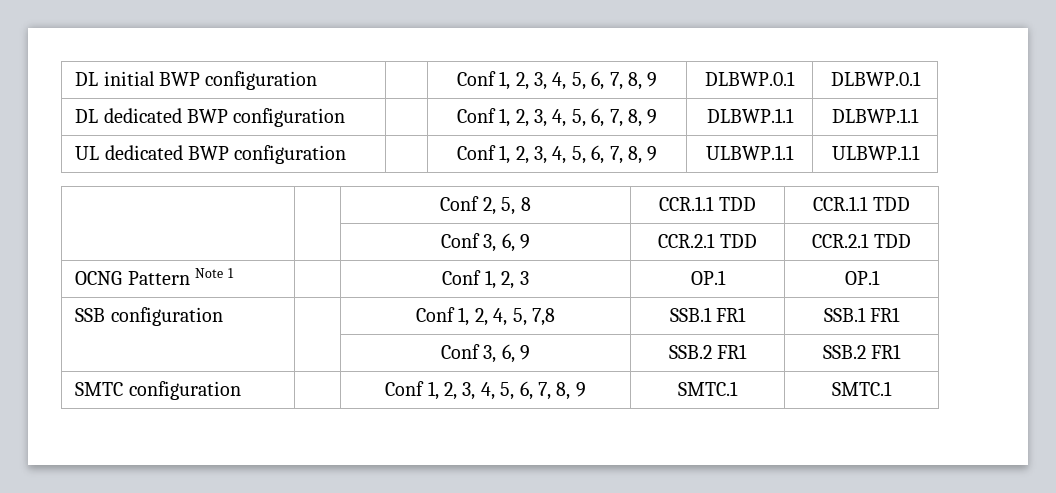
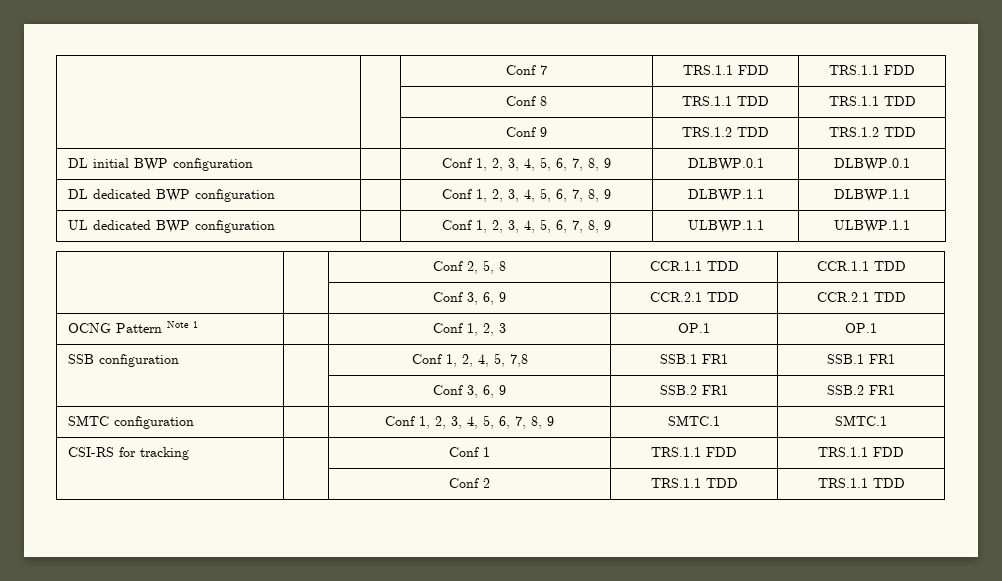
(75, 79) none -> [505,65,547,75] [682,65,769,75] [829,65,915,75] [505,96,547,106] [682,96,769,106] [828,96,916,106] [505,127,547,137] [682,127,769,137] [828,127,916,137] | | Conf 7 | TRS.1.1 FDD | TRS.1.1 FDD // | | Conf 8 | TRS.1.1 TDD | TRS.1.1 TDD // | | Conf 9 | TRS.1.2 TDD | TRS.1.2 TDD //
(892, 388) none -> [67,447,189,460] [448,447,490,457] [651,447,737,457] [818,447,904,457] [448,478,490,488] [650,478,738,488] [817,478,905,488] // CSI-RS for tracking | | Conf 1 | TRS.1.1 FDD | TRS.1.1 FDD // | | Conf 2 | TRS.1.1 TDD | TRS.1.1 TDD

